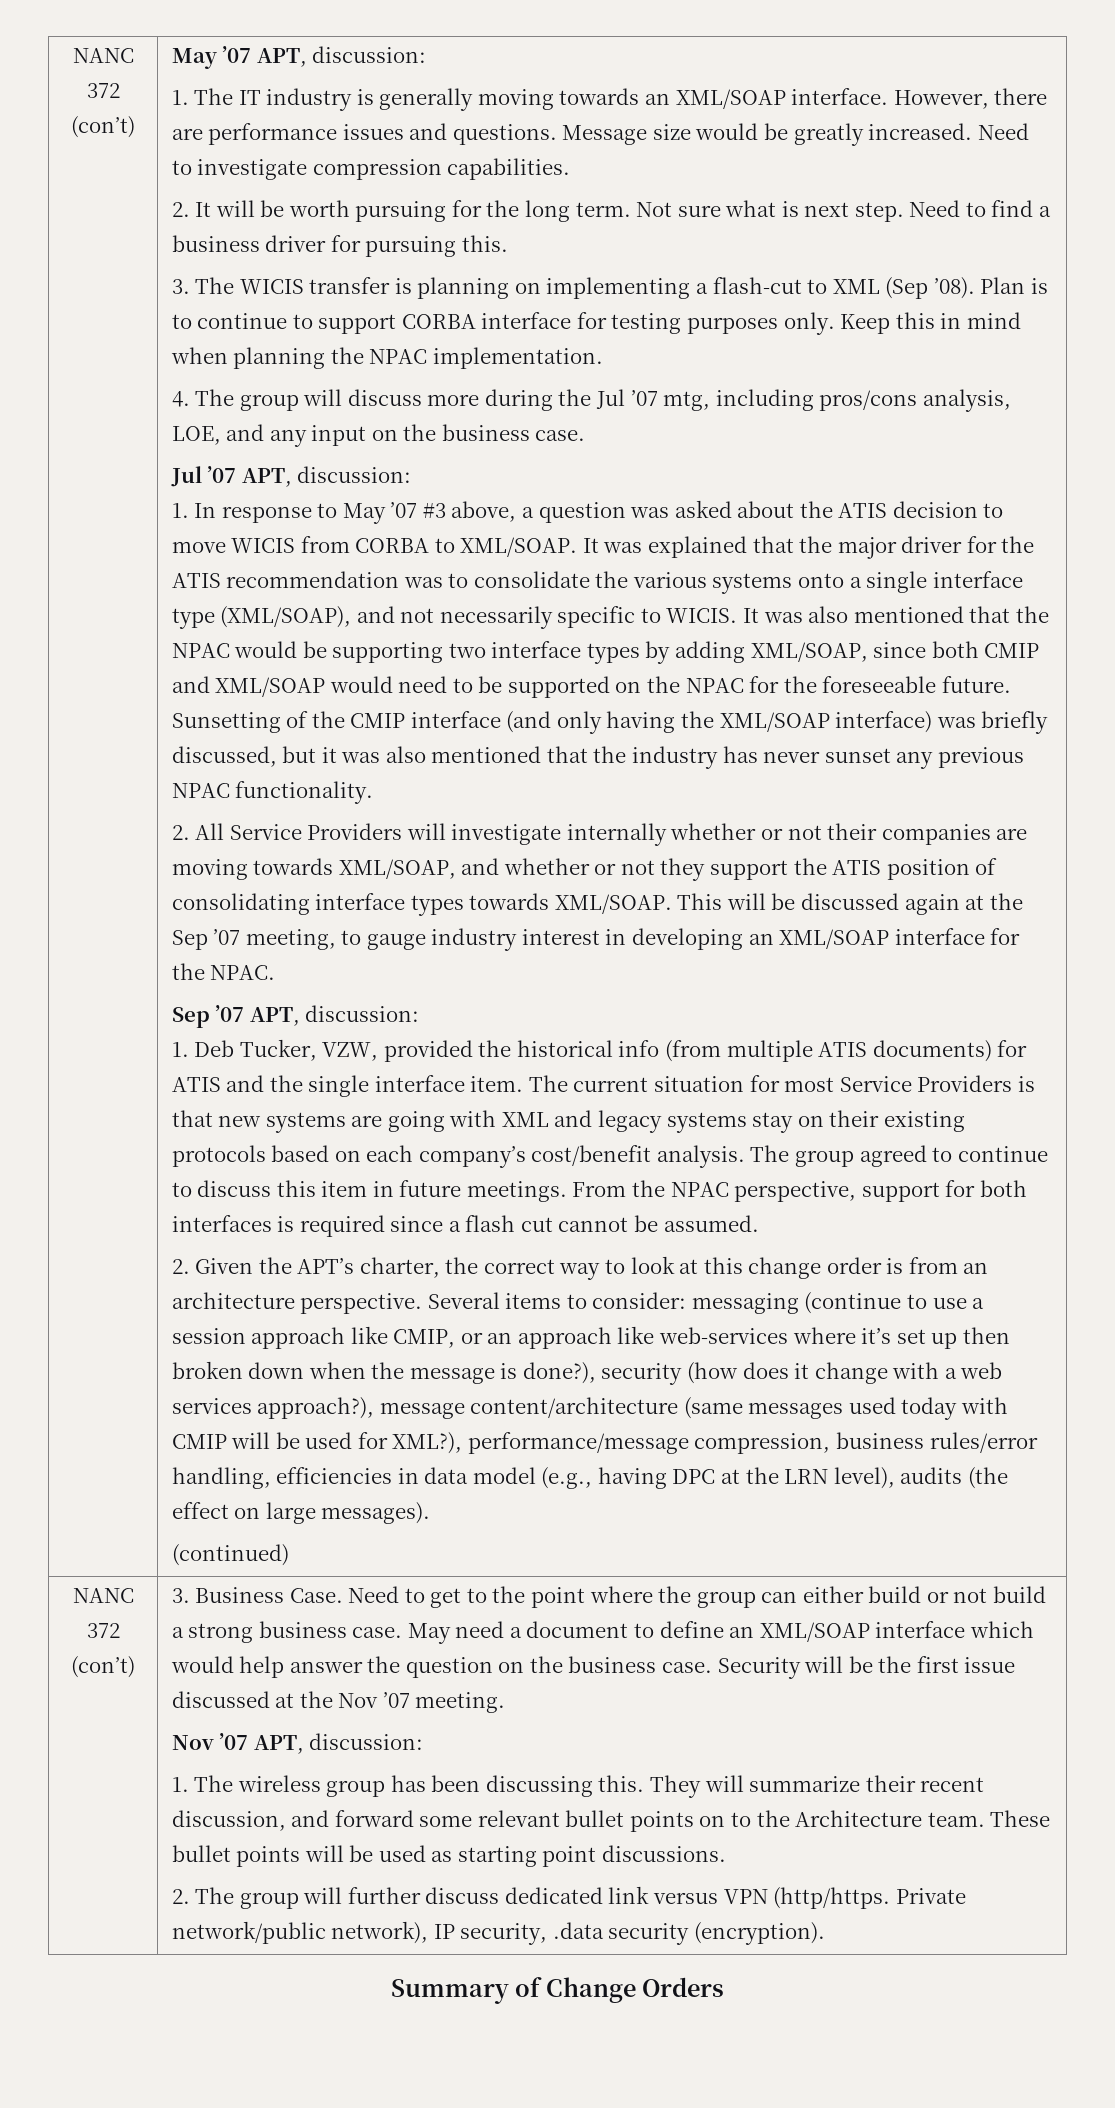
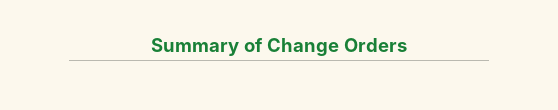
[72,48,134,63] [86,83,120,98] [71,116,135,138] [171,46,427,69] [171,88,1048,111] [171,123,1029,146] [171,158,571,180] [171,200,1051,222] [171,235,508,257] [171,277,1048,299] [171,312,1021,335] [170,347,603,369] [171,389,1011,412] [171,424,586,447] [170,466,412,487] [171,500,1004,524] [171,536,1035,559] [171,571,1023,594] [171,606,1049,629] [171,641,1040,664] [171,676,1011,698] [171,711,1049,734] [171,746,1024,769] [171,781,374,804] [171,823,1028,846] [171,858,998,881] [171,893,1023,916] [171,928,1021,951] [171,963,276,980] [171,1005,420,1028] [171,1039,1028,1062] [171,1075,1035,1097] [171,1110,965,1133] [171,1145,1048,1168] [171,1180,1027,1202] [171,1215,759,1237] [171,1256,989,1280] [171,1292,985,1314] [171,1326,1010,1349] [171,1361,1003,1385] [171,1397,1008,1420] [171,1432,1038,1454] [171,1467,1008,1489] [171,1502,431,1524] [171,1544,289,1566] [72,1588,134,1603] [86,1623,120,1638] [71,1656,135,1678] [171,1586,1046,1608] [171,1621,1034,1644] [170,1656,1016,1679] [171,1691,506,1713] [171,1733,424,1754] [171,1775,985,1798] [171,1810,1051,1832] [171,1845,726,1867] [171,1886,966,1909] [171,1921,825,1945] NANC 372 (con’t) | May ’07 APT, discussion: // 1. The IT industry is generally moving towards an XML/SOAP interface. However, there are performance issues and questions. Message size would be greatly increased. Need to investigate compression capabilities. // 2. It will be worth pursuing for the long term. Not sure what is next step. Need to find a business driver for pursuing this. // 3. The WICIS transfer is planning on implementing a flash-cut to XML (Sep ’08). Plan is to continue to support CORBA interface for testing purposes only. Keep this in mind when planning the NPAC implementation. // 4. The group will discuss more during the Jul ’07 mtg, including pros/cons analysis, LOE, and any input on the business case. // Jul ’07 APT, discussion: // 1. In response to May ’07 #3 above, a question was asked about the ATIS decision to move WICIS from CORBA to XML/SOAP. It was explained that the major driver for the ATIS recommendation was to consolidate the various systems onto a single interface type (XML/SOAP), and not necessarily specific to WICIS. It was also mentioned that the NPAC would be supporting two interface types by adding XML/SOAP, since both CMIP and XML/SOAP would need to be supported on the NPAC for the foreseeable future. Sunsetting of the CMIP interface (and only having the XML/SOAP interface) was briefly discussed, but it was also mentioned that the industry has never sunset any previous NPAC functionality. // 2. All Service Providers will investigate internally whether or not their companies are moving towards XML/SOAP, and whether or not they support the ATIS position of consolidating interface types towards XML/SOAP. This will be discussed again at the Sep ’07 meeting, to gauge industry interest in developing an XML/SOAP interface for the NPAC. // Sep ’07 APT, discussion: // 1. Deb Tucker, VZW, provided the historical info (from multiple ATIS documents) for ATIS and the single interface item. The current situation for most Service Providers is that new systems are going with XML and legacy systems stay on their existing protocols based on each company’s cost/benefit analysis. The group agreed to continue to discuss this item in future meetings. From the NPAC perspective, support for both interfaces is required since a flash cut cannot be assumed. // 2. Given the APT’s charter, the correct way to look at this change order is from an architecture perspective. Several items to consider: messaging (continue to use a session approach like CMIP, or an approach like web-services where it’s set up then broken down when the message is done?), security (how does it change with a web services approach?), message content/architecture (same messages used today with CMIP will be used for XML?), performance/message compression, business rules/error handling, efficiencies in data model (e.g., having DPC at the LRN level), audits (the effect on large messages). // (continued) // NANC 372 (con’t) | 3. Business Case. Need to get to the point where the group can either build or not build a strong business case. May need a document to define an XML/SOAP interface which would help answer the question on the business case. Security will be the first issue discussed at the Nov ’07 meeting. // Nov ’07 APT, discussion: // 1. The wireless group has been discussing this. They will summarize their recent discussion, and forward some relevant bullet points on to the Architecture team. These bullet points will be used as starting point discussions. // 2. The group will further discuss dedicated link versus VPN (http/https. Private network/public network), IP security, .data security (encryption). // -> (151, 47) none

